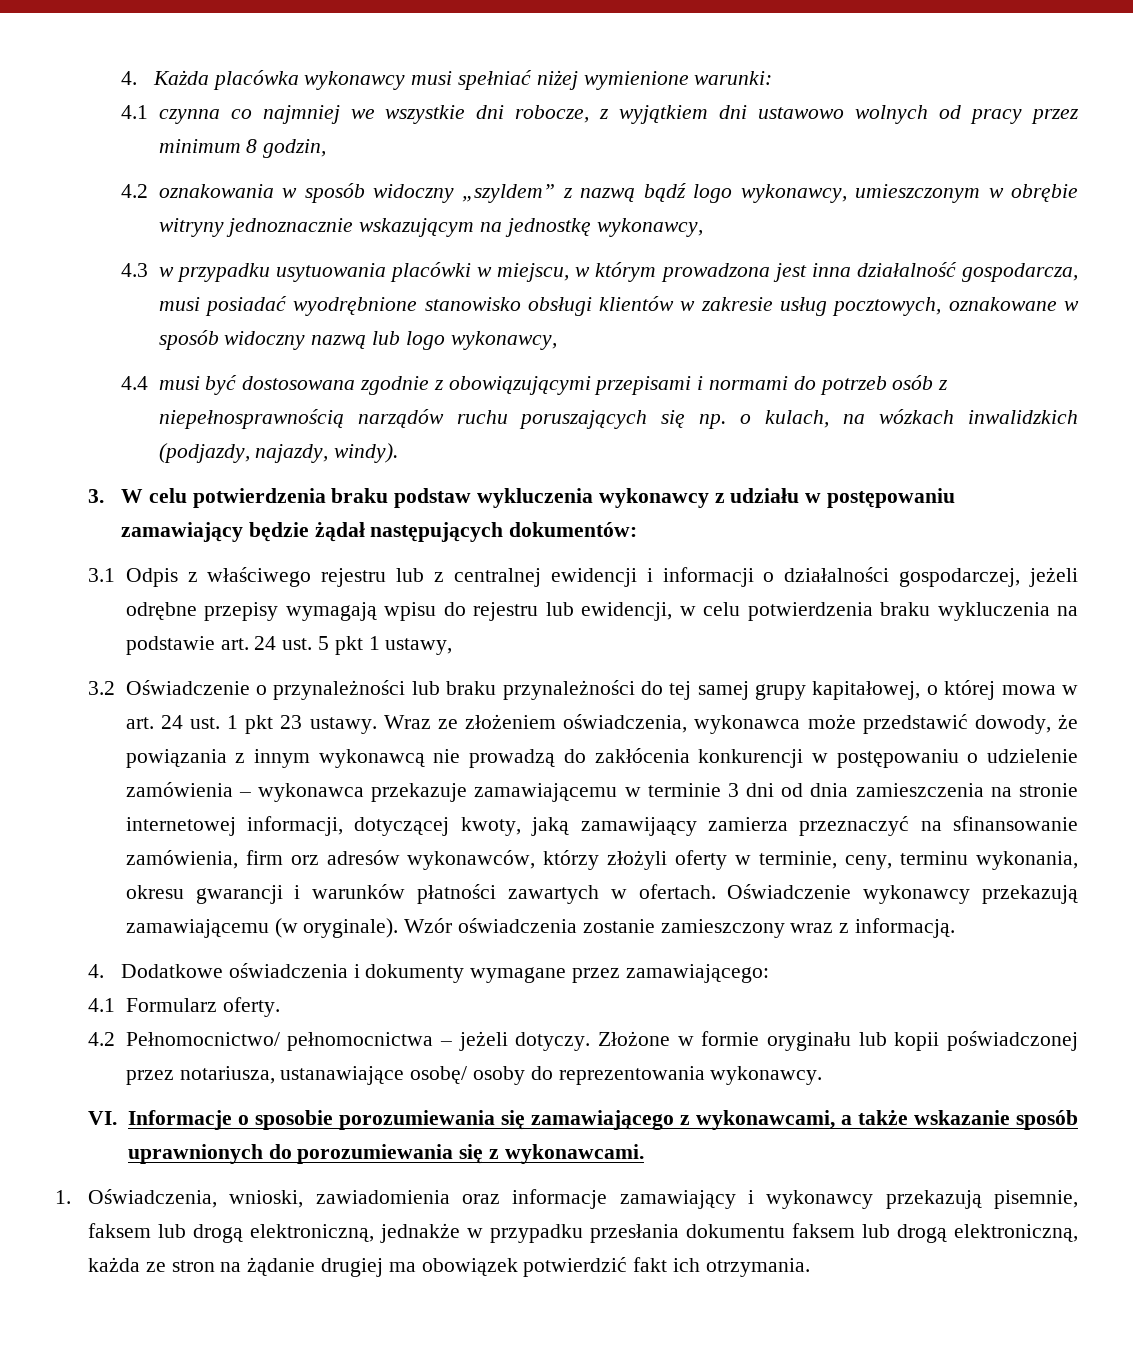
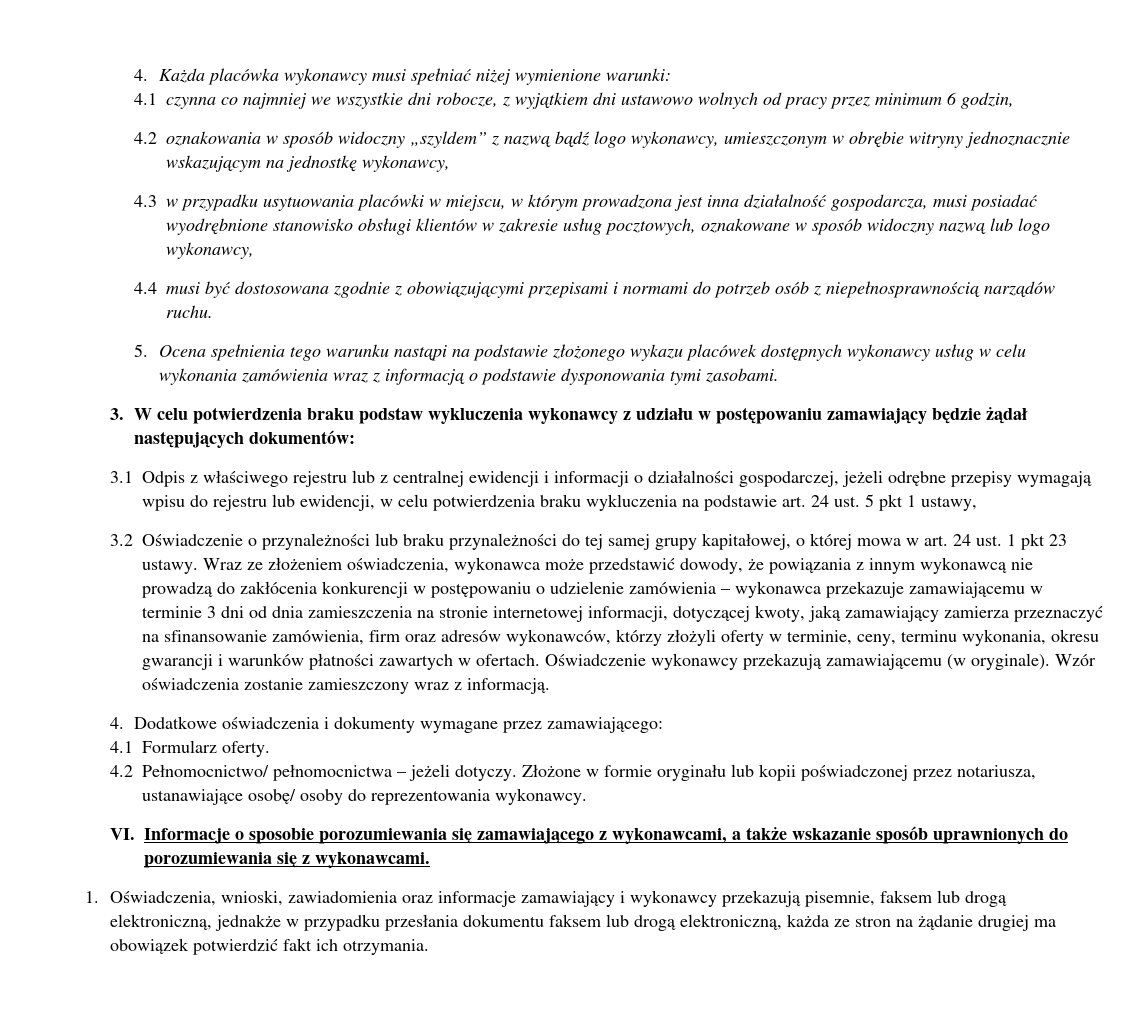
[246,139,258,153] 8 -> [947,92,958,105] 6
[456,409,1078,429] [158,443,399,463] ruchu poruszających się np. o kulach, na wózkach inwalidzkich (podjazdy, najazdy, windy). -> [166,305,214,318] [134,344,1026,361] [158,368,779,385] ruchu. // 5. Ocena spełnienia tego warunku nastąpi na podstawie złożonego wykazu placówek dostępnych wykonawcy usług w celu wykonania zamówienia wraz z informacją o podstawie dysponowania tymi zasobami.
[580,817,697,836] zamawijaący -> [844,606,939,622] zamawiający
[290,855,319,865] orz -> [404,634,436,642] oraz

